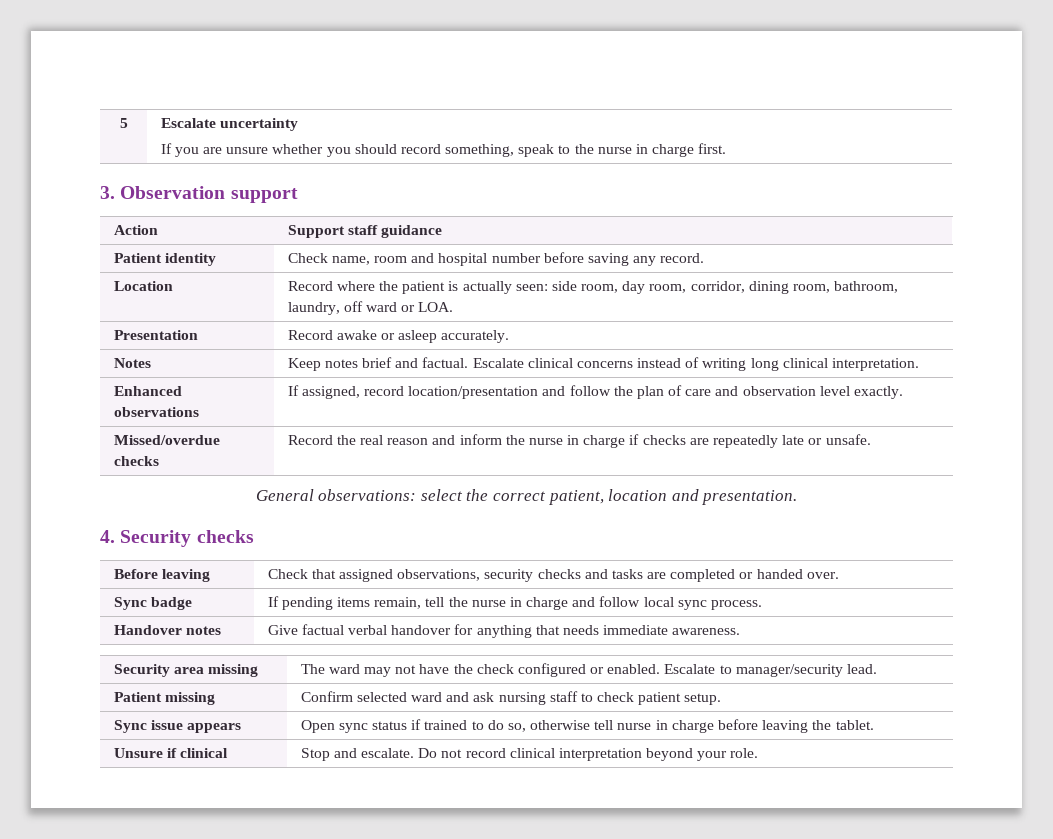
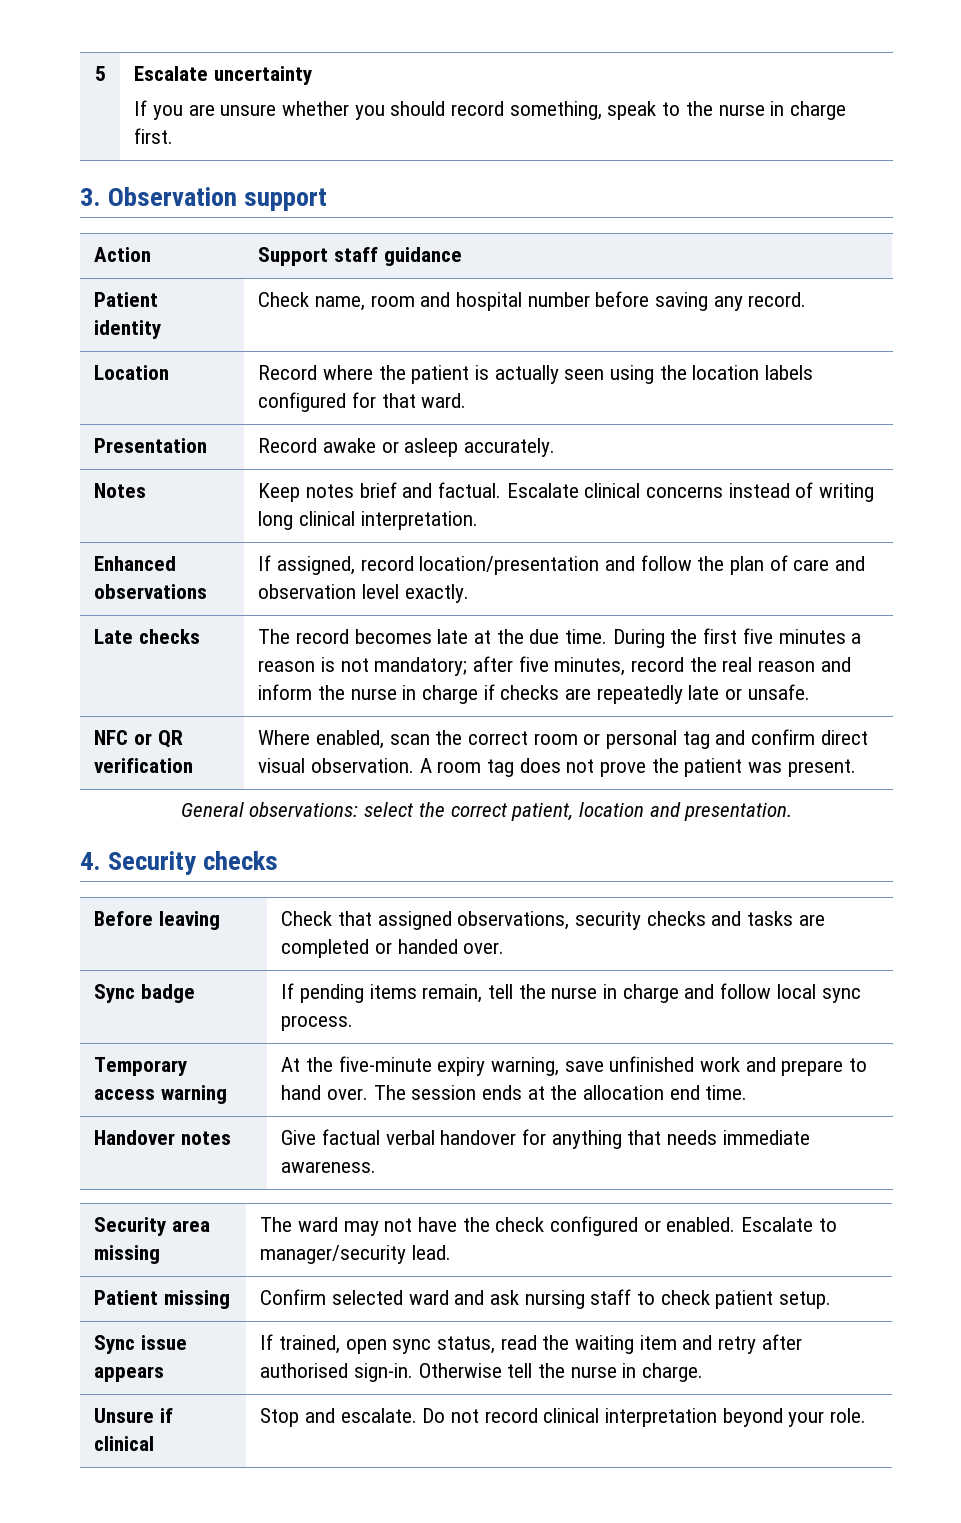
[515,281,899,294] [287,301,454,315] seen: side room, day room, corridor, dining room, bathroom, laundry, off ward or LOA. -> [564,365,814,384] [258,392,467,412] seen using the location labels configured for that ward.
[113,435,220,445] Missed/overdue -> [94,629,134,644] Late
[287,435,333,445] Record -> [258,628,862,648] [258,656,685,676] The record becomes late at the due time. During the first five minutes a reason is not mandatory; after five minutes, record
(871, 439) none -> [94,730,183,748] [94,758,194,773] [258,729,868,749] [258,758,856,777] // NFC or QR verification | Where enabled, scan the correct room or personal tag and confirm direct visual observation. A room tag does not prove the patient was present.
(762, 605) none -> [94,1057,188,1076] [94,1085,228,1104] [281,1056,868,1076] [281,1085,748,1100] // Temporary access warning | At the five-minute expiry warning, save unfinished work and prepare to hand over. The session ends at the allocation end time.
[300,719,874,733] Open sync status if trained to do so, otherwise tell nurse in charge before leaving the tablet. -> [260,1334,802,1354] [260,1363,704,1382] If trained, open sync status, read the waiting item and retry after authorised sign-in. Otherwise tell the nurse in charge.

